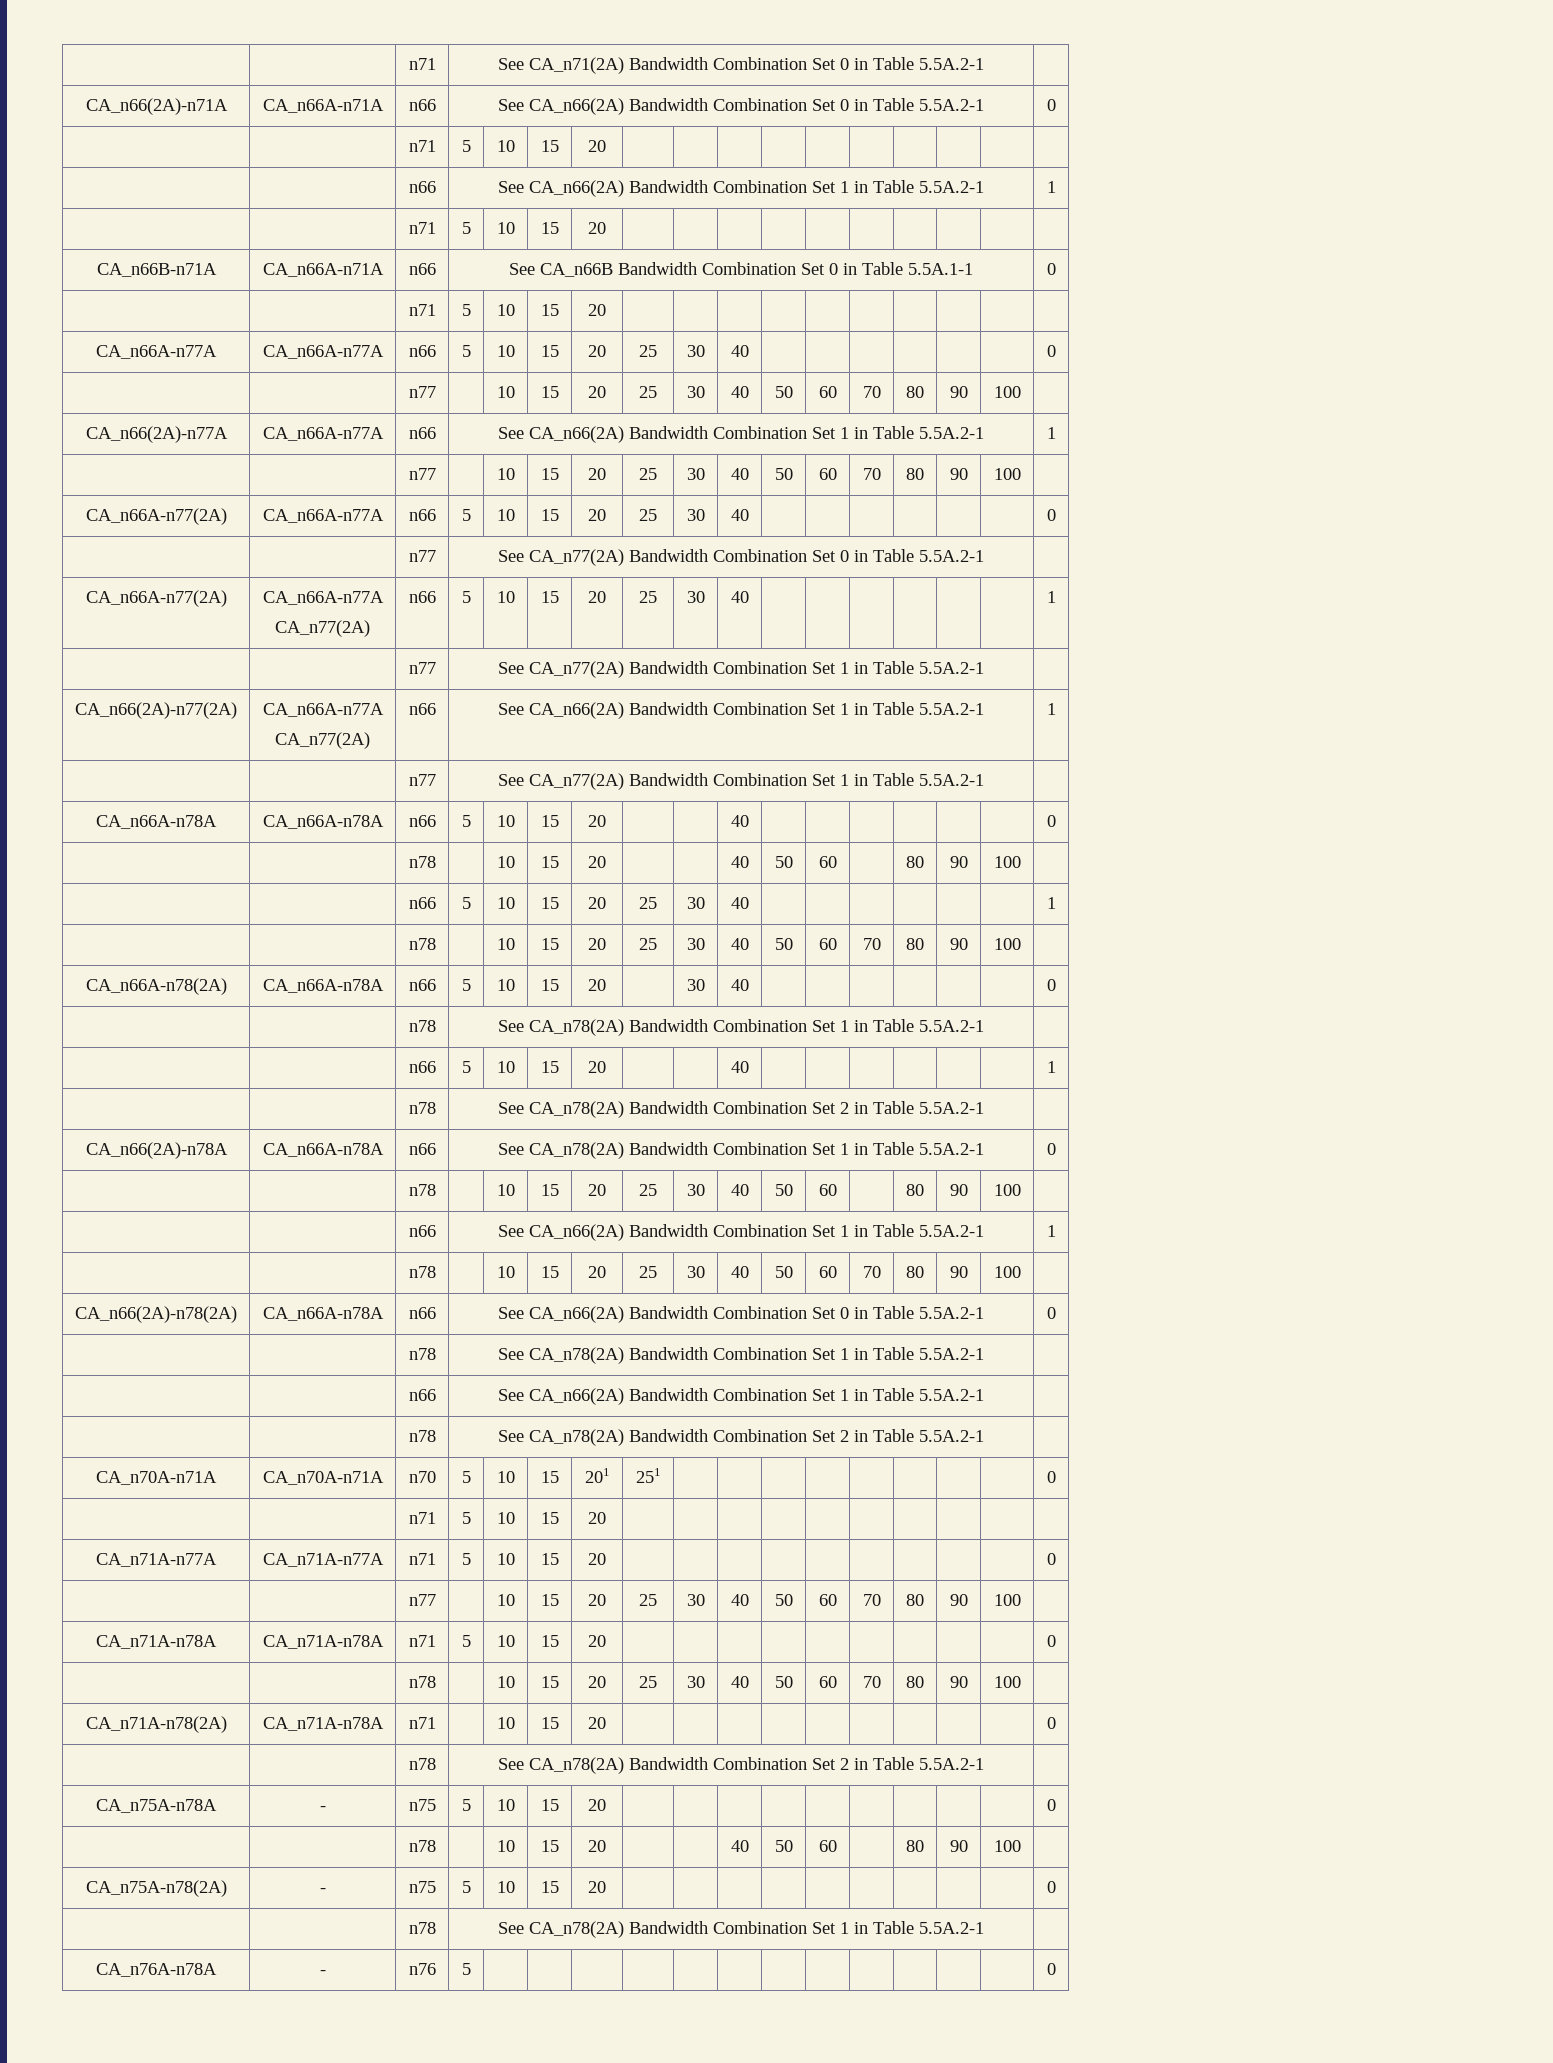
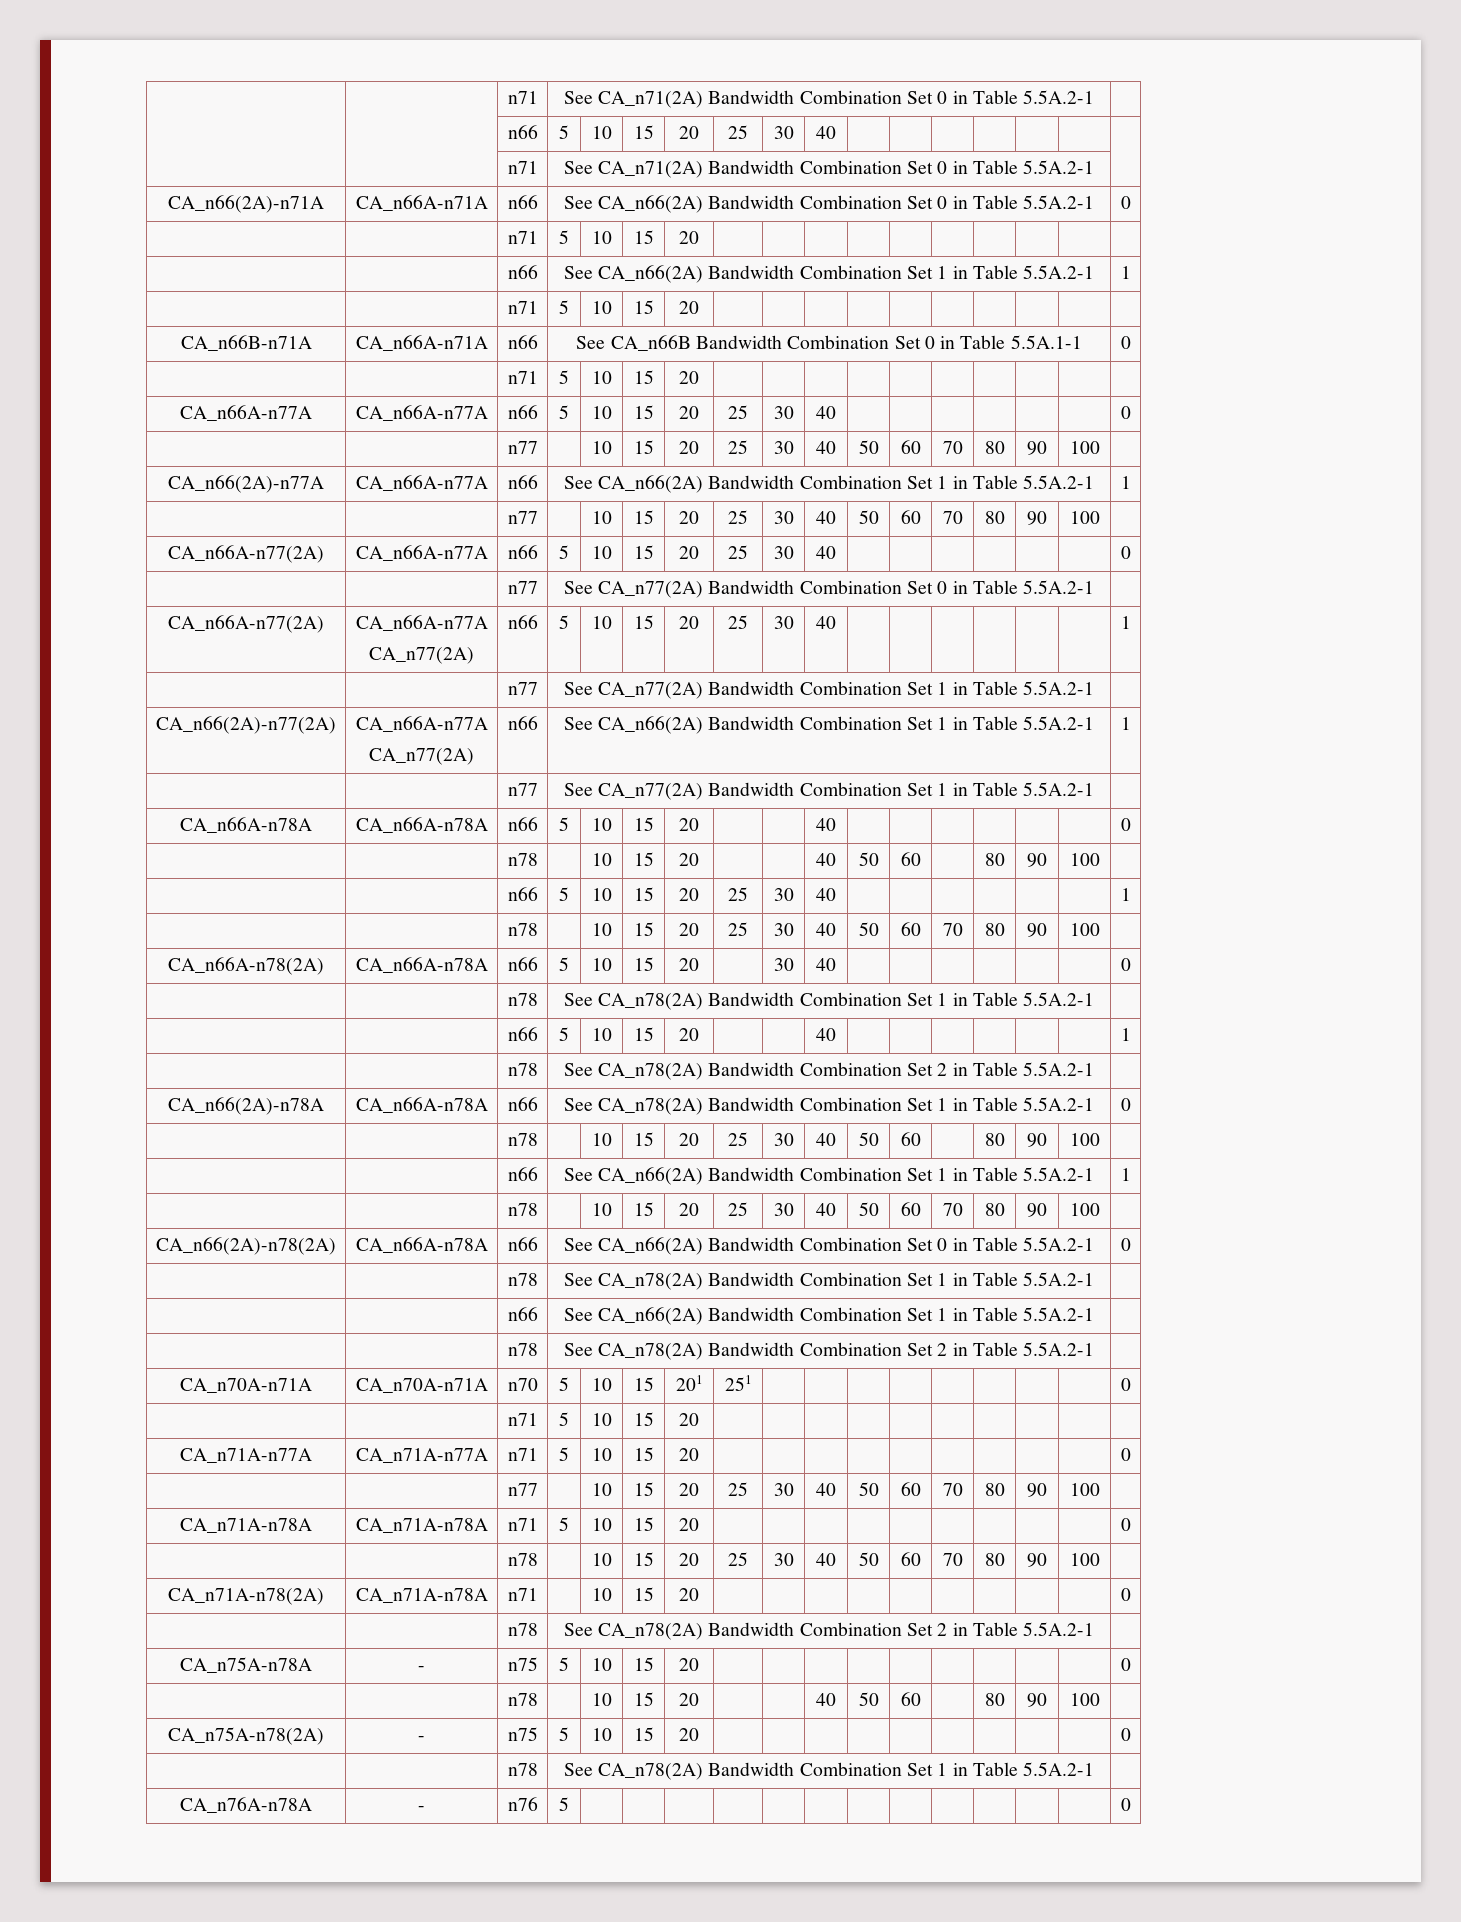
(984, 64) none -> [507,125,538,139] [559,125,569,139] [591,126,612,139] [633,125,654,139] [679,126,699,139] [728,125,748,139] [773,126,794,139] [816,126,836,139] [507,161,538,174] [563,160,1095,178] // | | n66 | 5 | 10 | 15 | 20 | 25 | 30 | 40 | | | | | | | // | | n71 | See CA_n71(2A) Bandwidth Combination Set 0 in Table 5.5A.2-1 |

